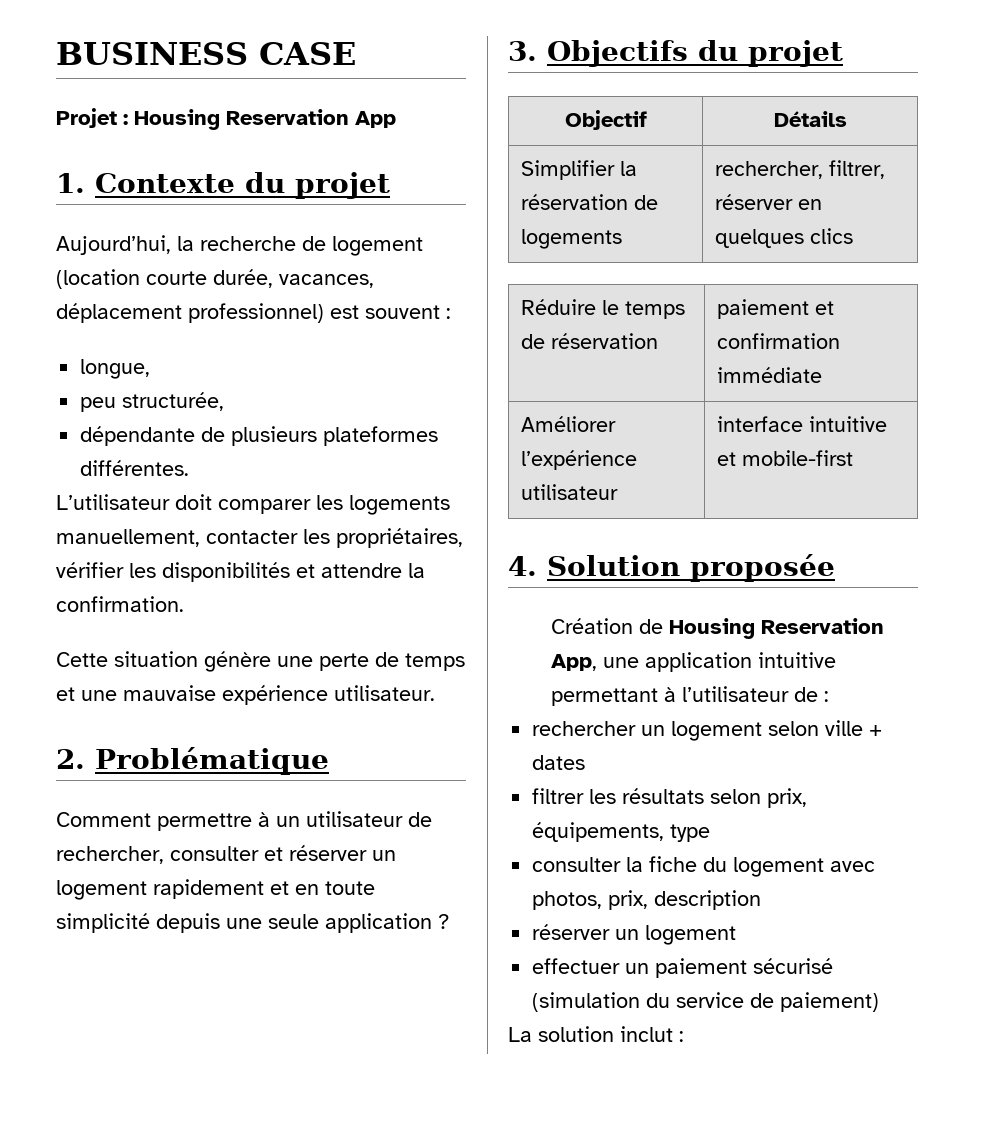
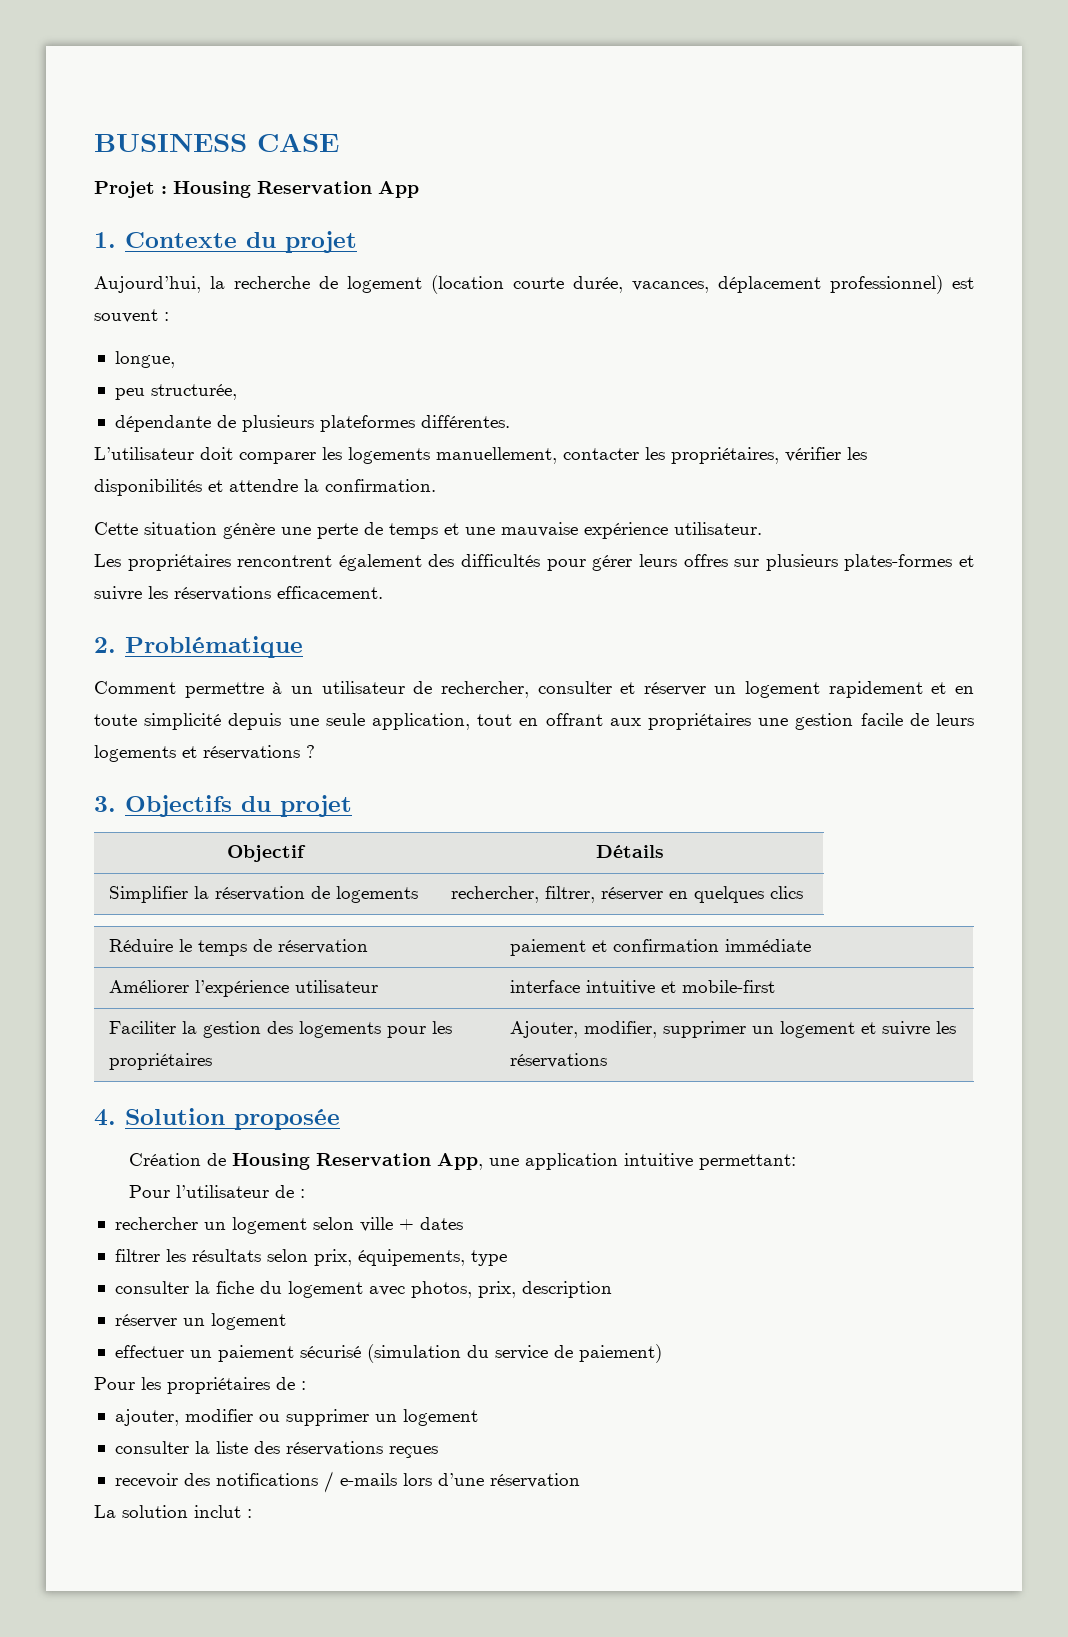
(435, 693) none -> [94,554,975,571] [94,586,383,601] // Les propriétaires rencontrent également des difficultés pour gérer leurs offres sur plusieurs plates-formes et suivre les réservations efficacement.
[325,913,432,933] application -> [371,713,975,730] [94,745,300,762] application, tout en offrant aux propriétaires une gestion facile de leurs logements et réservations
(854, 458) none -> [109,1021,453,1038] [109,1053,213,1070] [510,1021,957,1038] [510,1053,608,1068] // Faciliter la gestion des logements pour les propriétaires | Ajouter, modifier, supprimer un logement et suivre les réservations
[550,687,676,706] permettant à -> [699,1154,797,1170] [129,1185,171,1198] permettant: // Pour
(880, 1002) none -> [94,1377,306,1394] [114,1409,478,1426] [114,1441,438,1458] [114,1471,580,1493] // Pour les propriétaires de : // ajouter, modifier ou supprimer un logement // consulter la liste des réservations reçues // recevoir des notifications / e-mails lors d’une réservation

